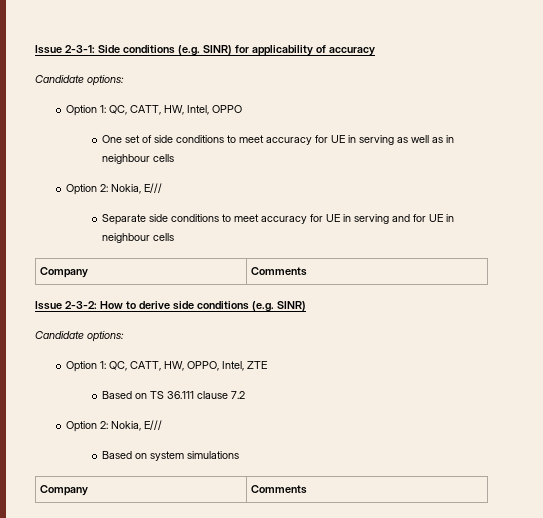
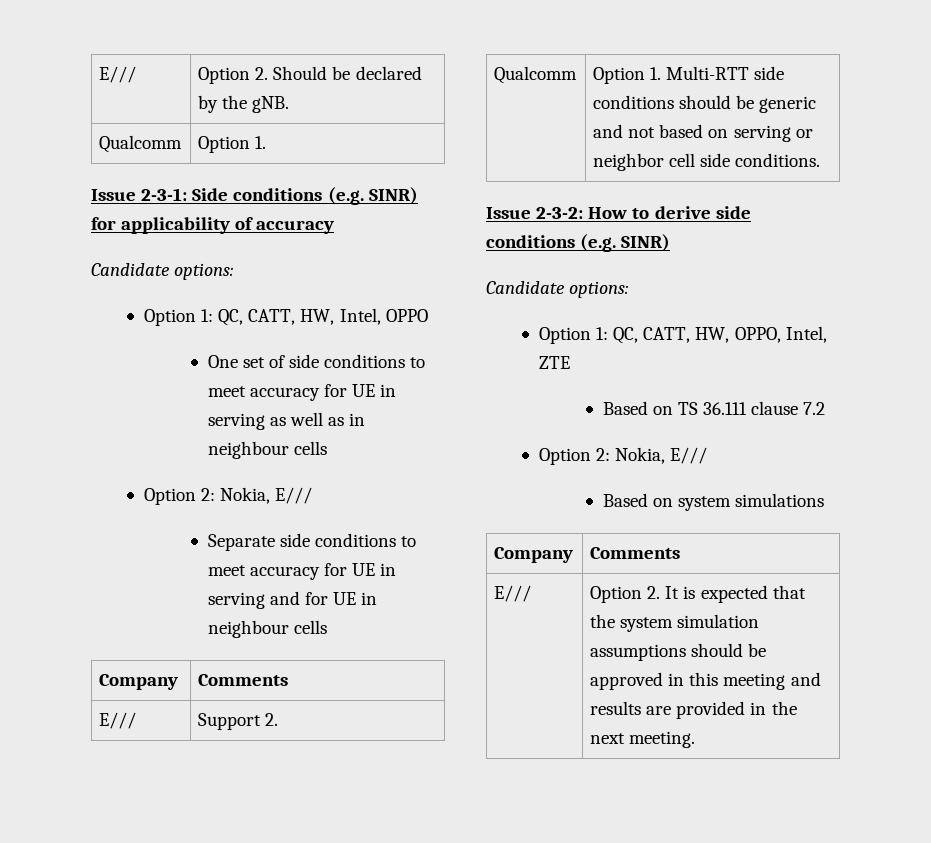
(35, 49) none -> [99,66,137,83] [198,66,422,84] [198,95,290,113] [99,135,183,153] [198,136,267,153] E/// | Option 2. Should be declared by the gNB. // Qualcomm | Option 1. //
(307, 271) none -> [99,712,137,729] [198,713,279,730] [494,66,578,84] [593,66,785,84] [593,95,817,113] [593,124,813,142] [593,153,821,171] // E/// | Support 2. // Qualcomm | Option 1. Multi-RTT side conditions should be generic and not based on serving or neighbor cell side conditions.
(307, 489) none -> [494,585,532,602] [590,585,806,603] [590,614,760,632] [590,643,767,661] [590,672,821,690] [590,701,797,719] [590,731,696,748] // E/// | Option 2. It is expected that the system simulation assumptions should be approved in this meeting and results are provided in the next meeting.

